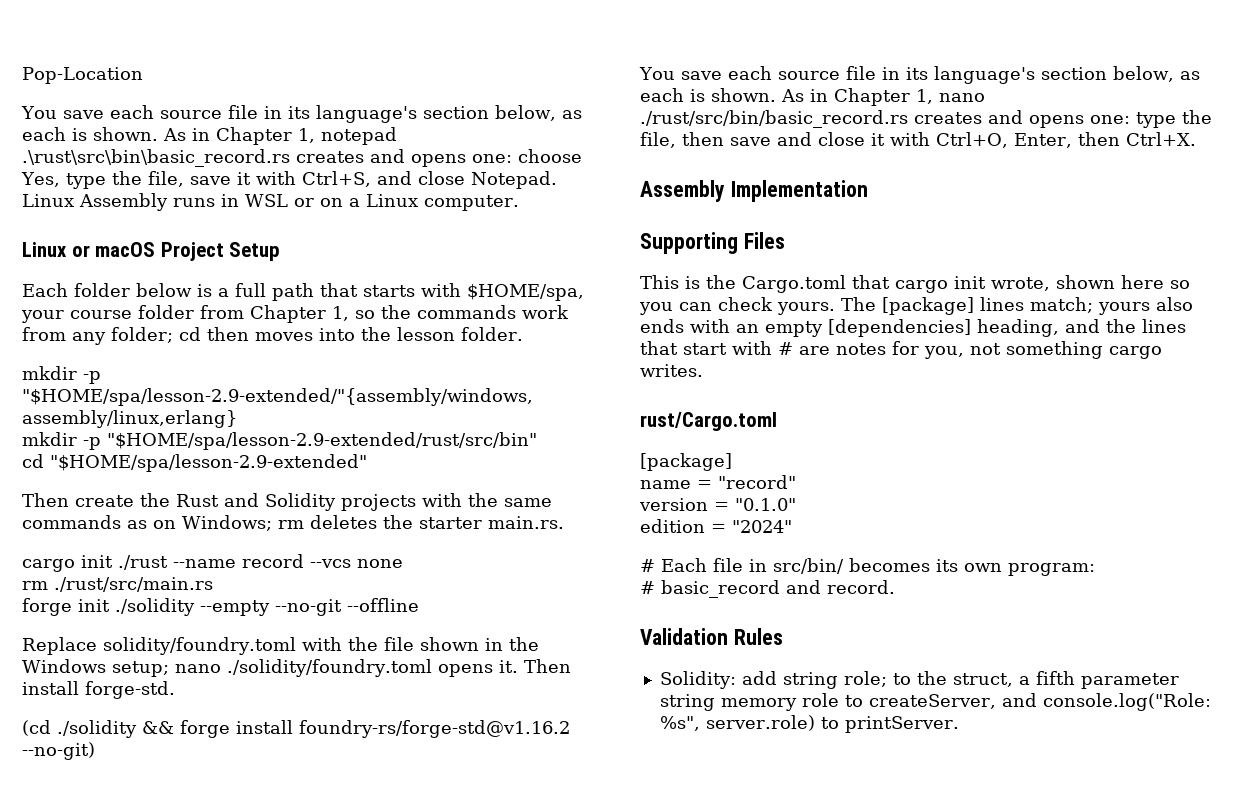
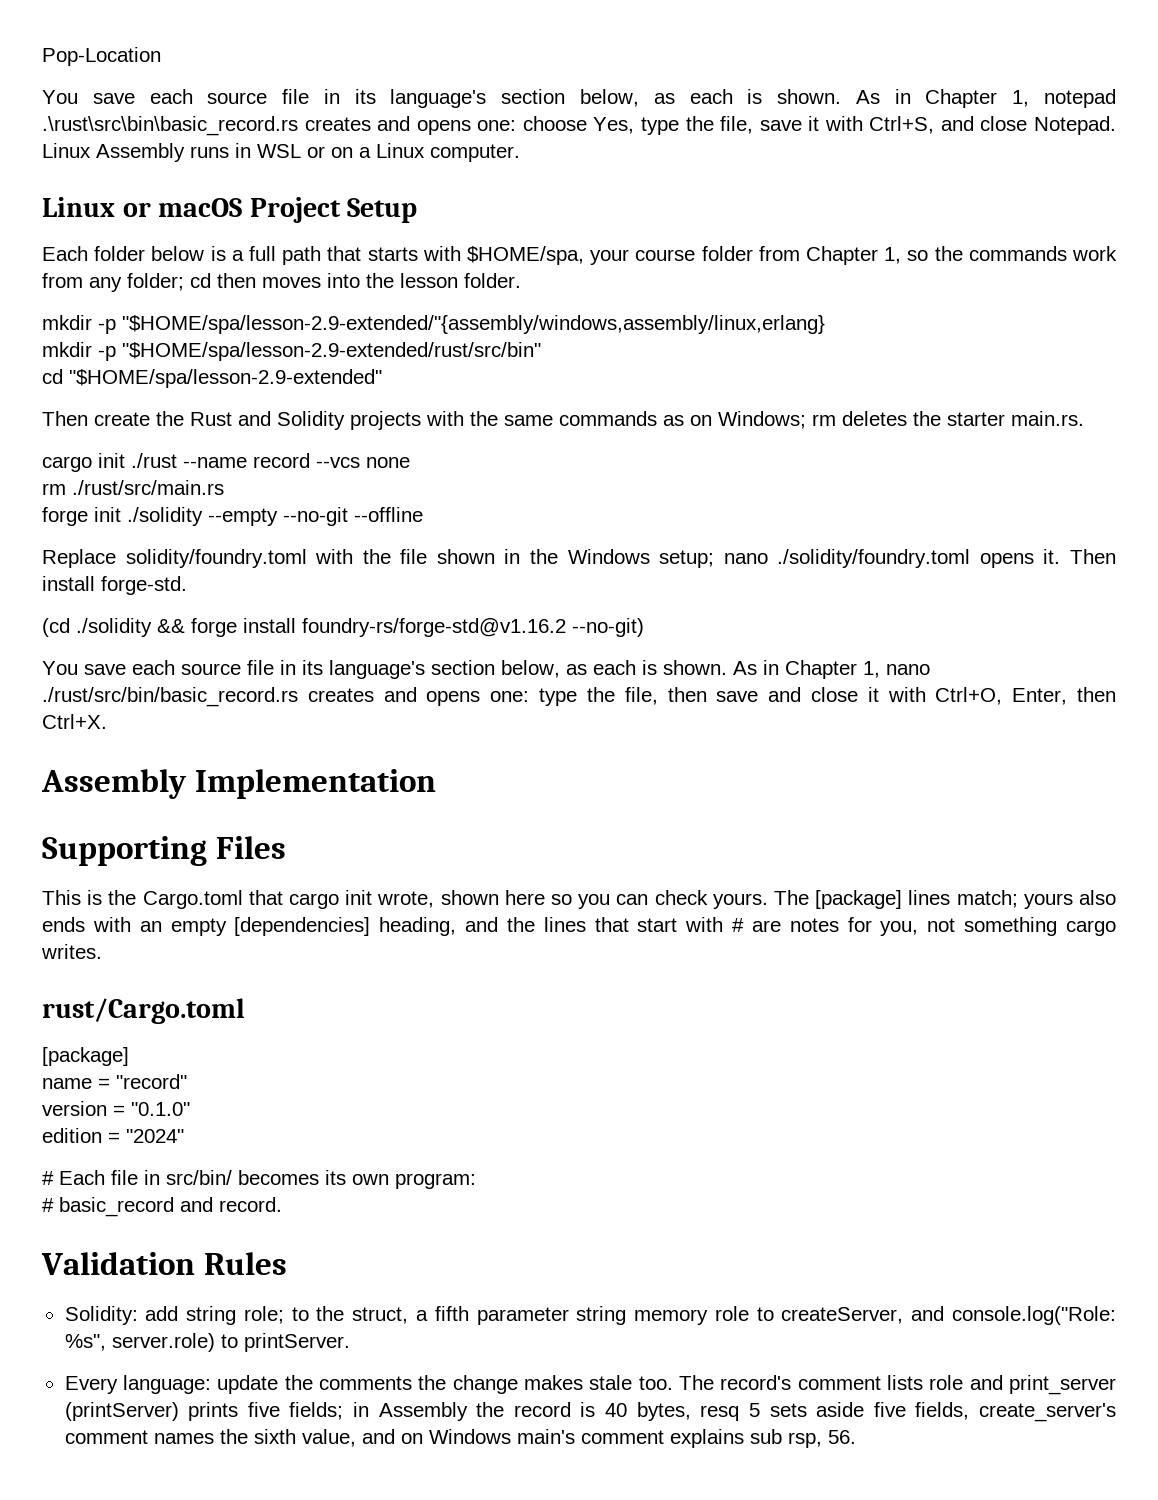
(959, 724) none -> [64,1375,1117,1395] [64,1402,1117,1422] [64,1429,856,1448] // Every language: update the comments the change makes stale too. The record's comment lists role and print_server (printServer) prints five fields; in Assembly the record is 40 bytes, resq 5 sets aside five fields, create_server's comment names the sixth value, and on Windows main's comment explains sub rsp, 56.

